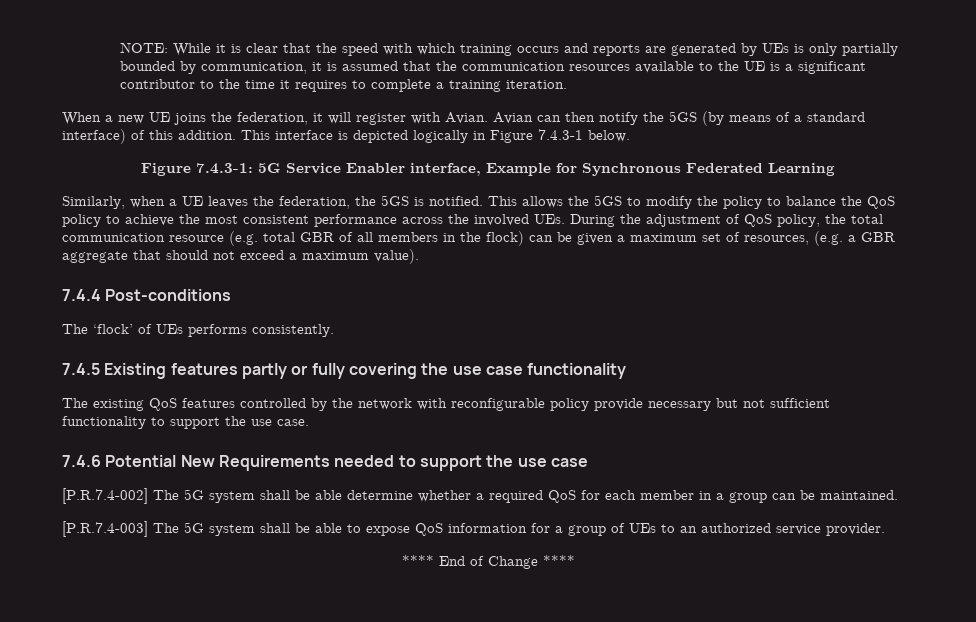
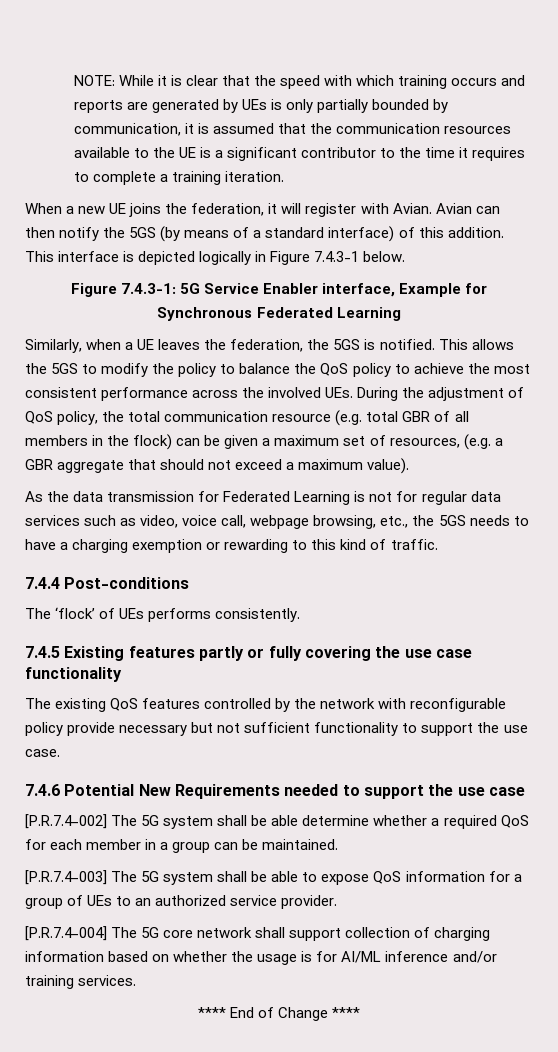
(419, 256) none -> [25,491,501,505] [25,515,529,529] [25,539,438,553] // As the data transmission for Federated Learning is not for regular data services such as video, voice call, webpage browsing, etc., the 5GS needs to have a charging exemption or rewarding to this kind of traffic.
(885, 529) none -> [25,926,491,941] [25,951,497,965] [25,975,137,989] // [P.R.7.4-004] The 5G core network shall support collection of charging information based on whether the usage is for AI/ML inference and/or training services.

